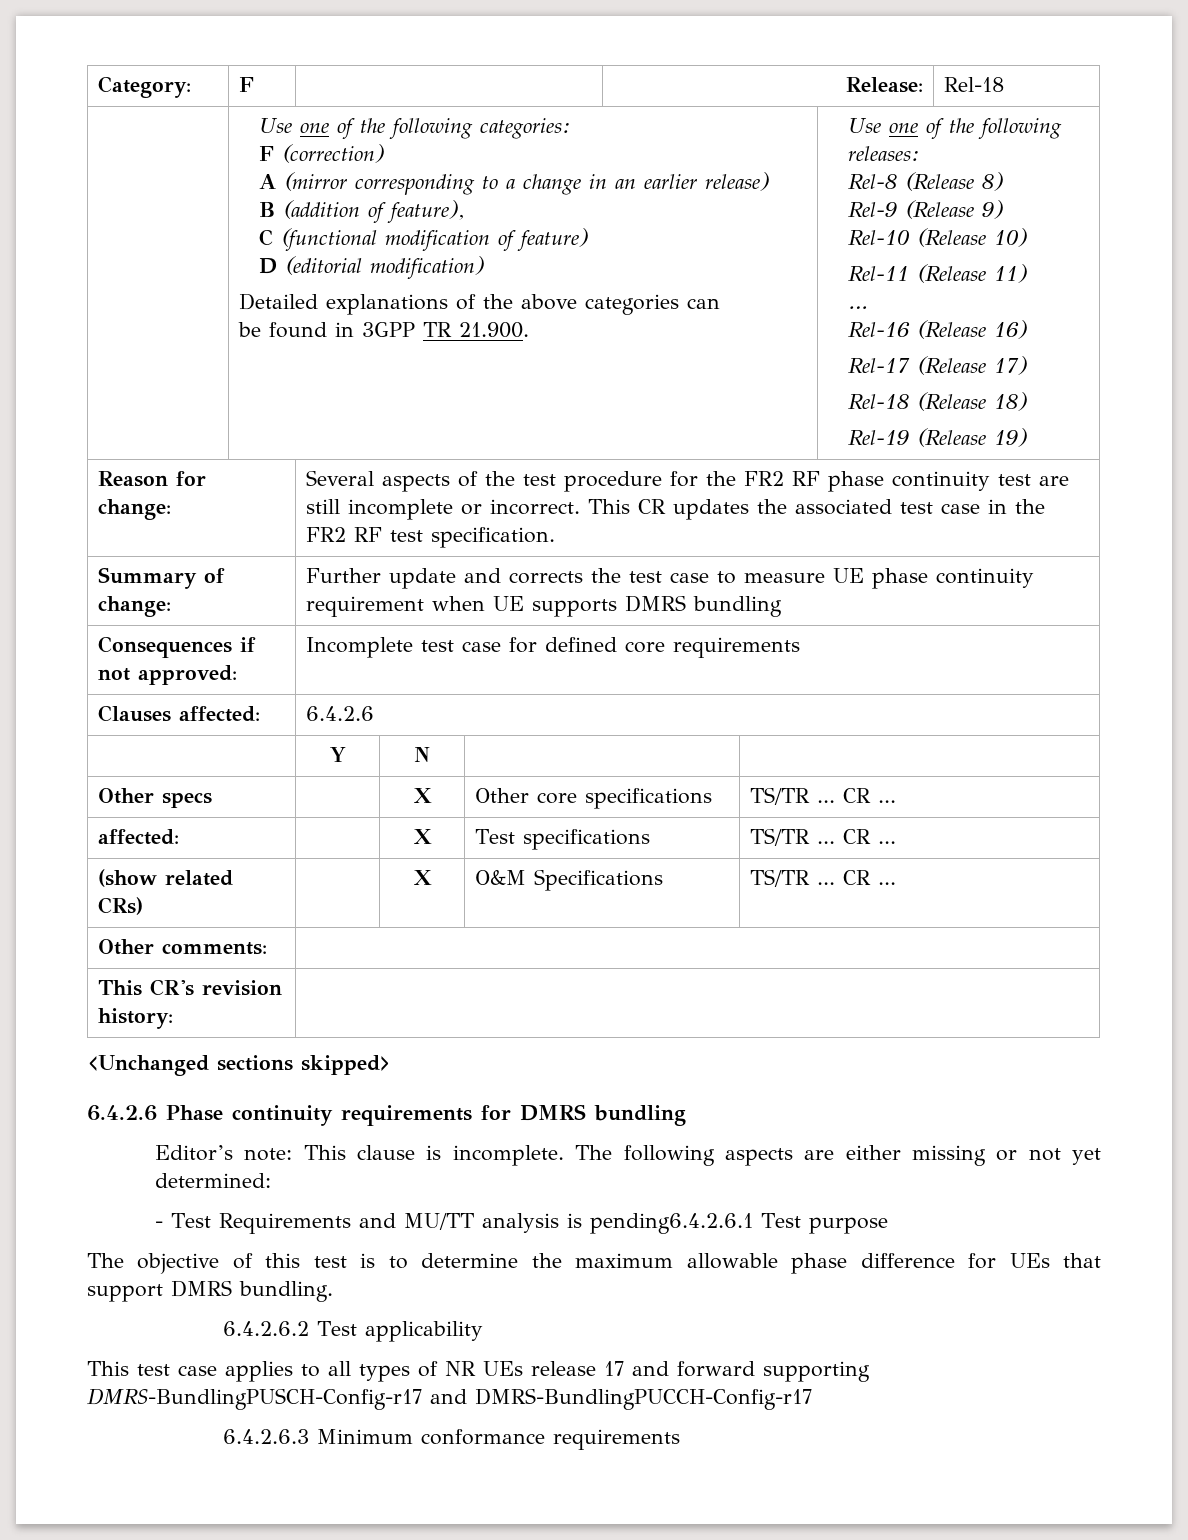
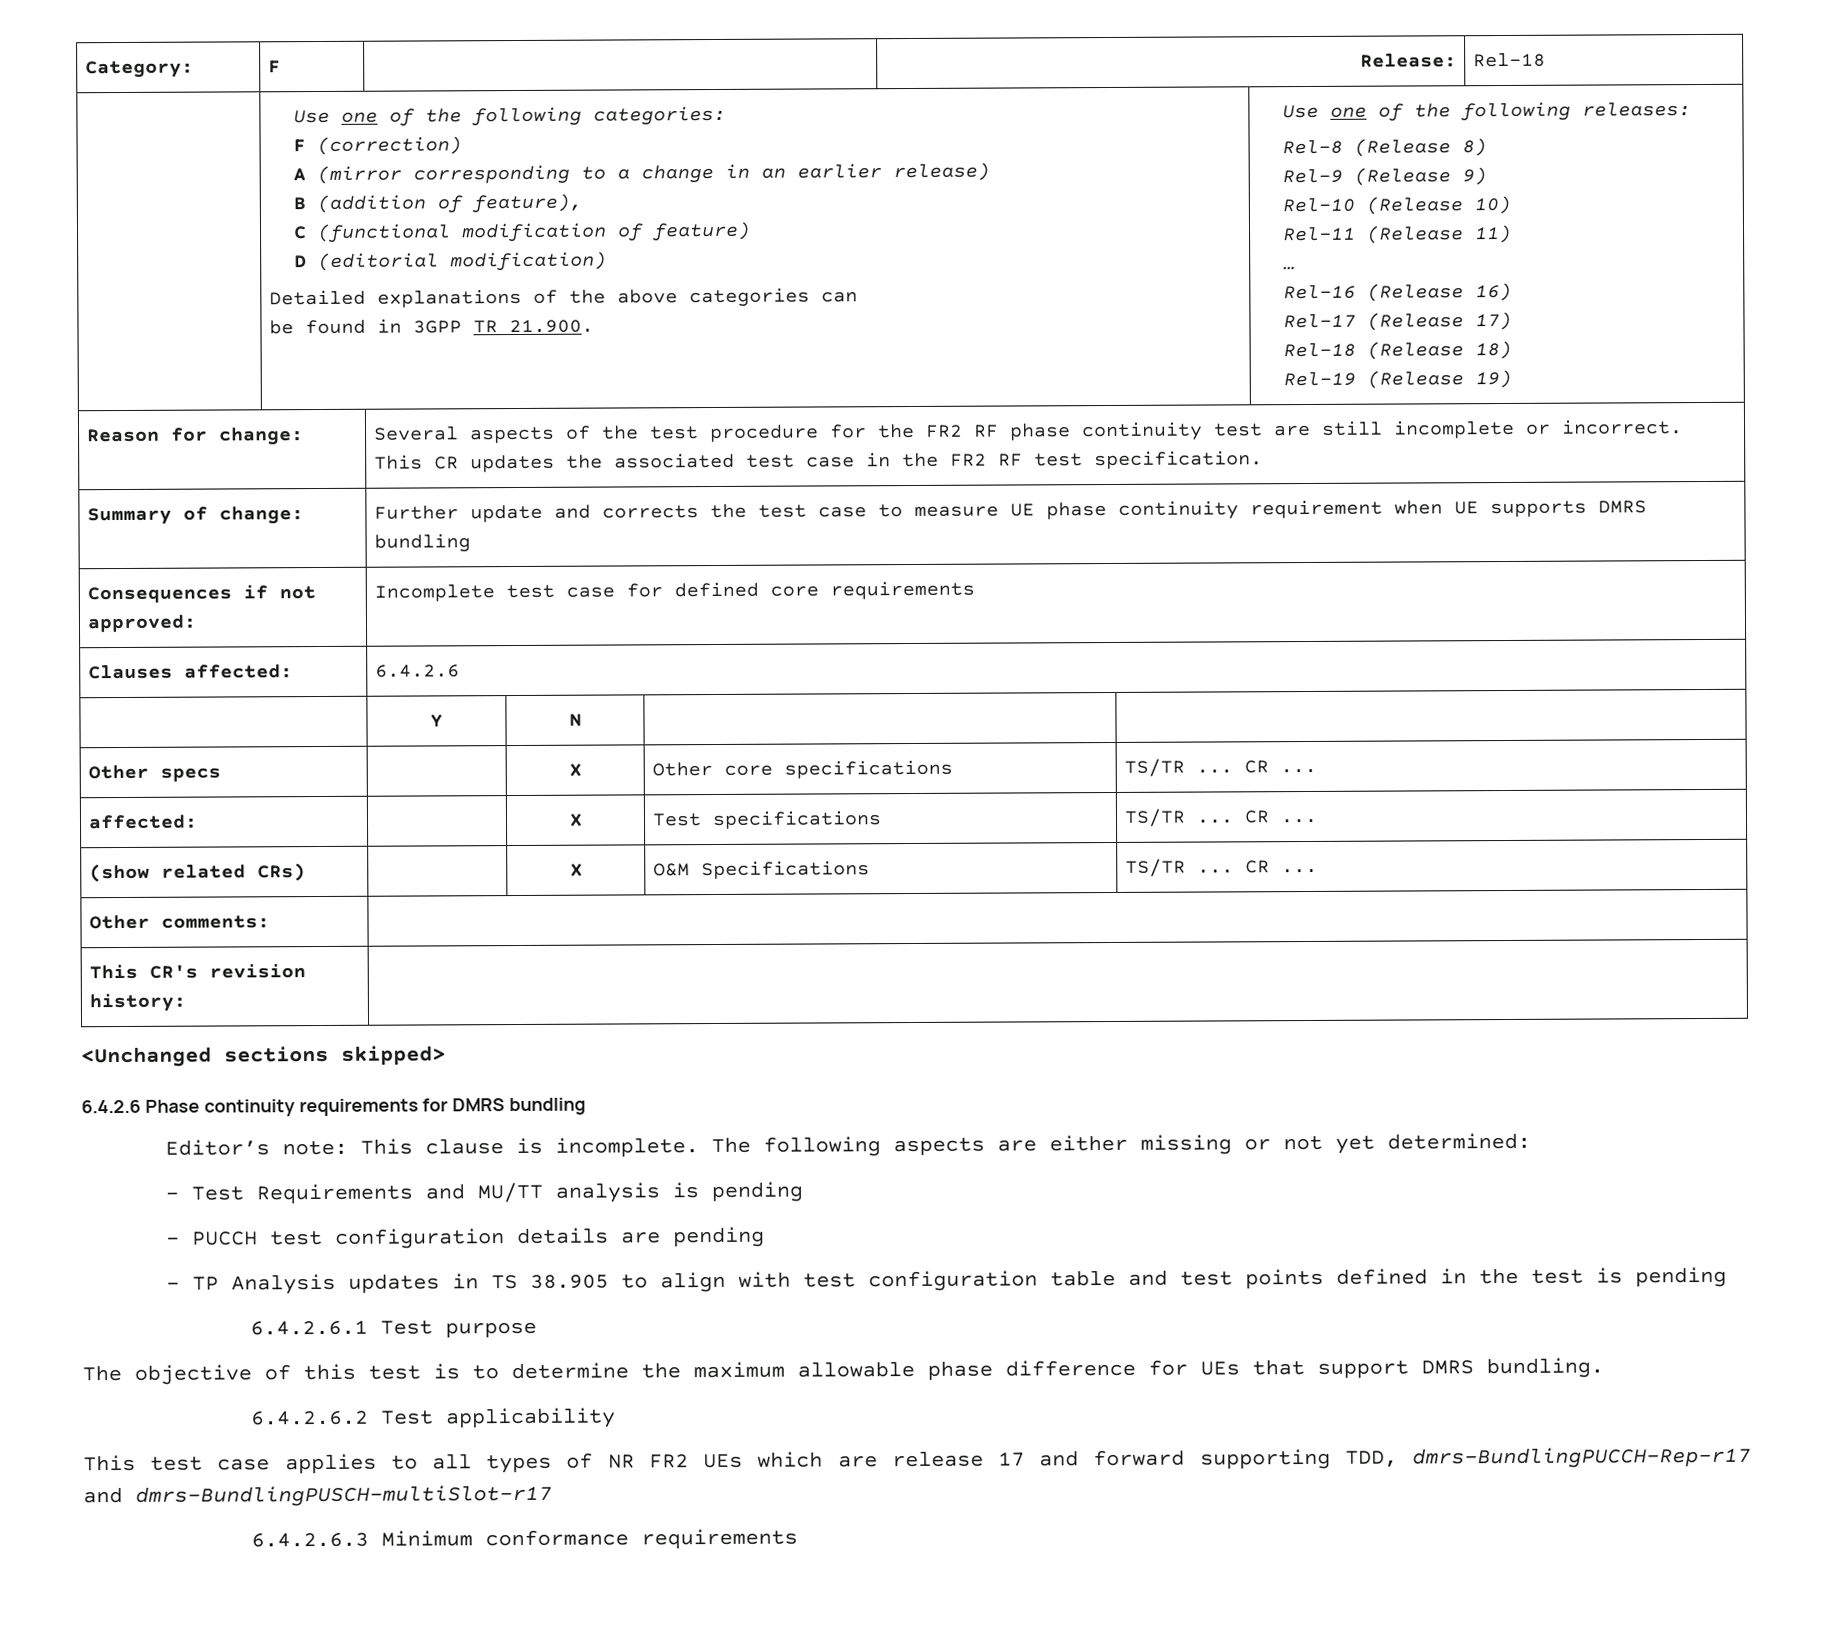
[590,1213,754,1234] pending6.4.2.6.1 -> [710,1181,803,1203] [165,1226,765,1249] [165,1266,1727,1295] [249,1319,368,1336] pending // - PUCCH test configuration details are pending // - TP Analysis updates in TS 38.905 to align with test configuration table and test points defined in the test is pending // 6.4.2.6.1
[483,1361,523,1376] UEs -> [648,1451,878,1469] FR2 UEs which are
[87,1388,812,1410] DMRS-BundlingPUSCH-Config-r17 and DMRS-BundlingPUCCH-Config-r17 -> [1344,1446,1751,1469] [83,1484,552,1507] TDD, dmrs-BundlingPUCCH-Rep-r17 and dmrs-BundlingPUSCH-multiSlot-r17

